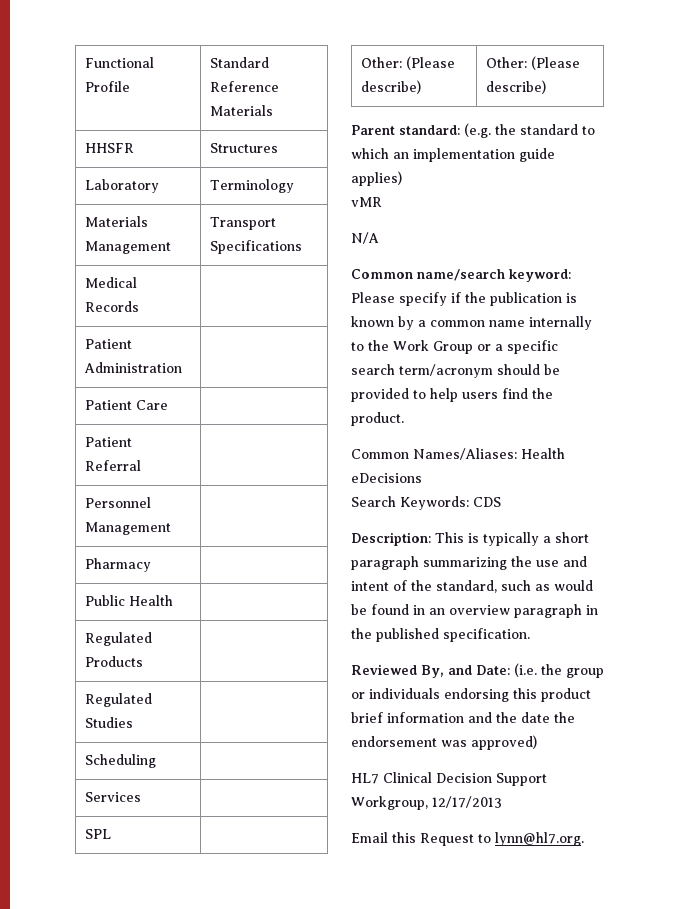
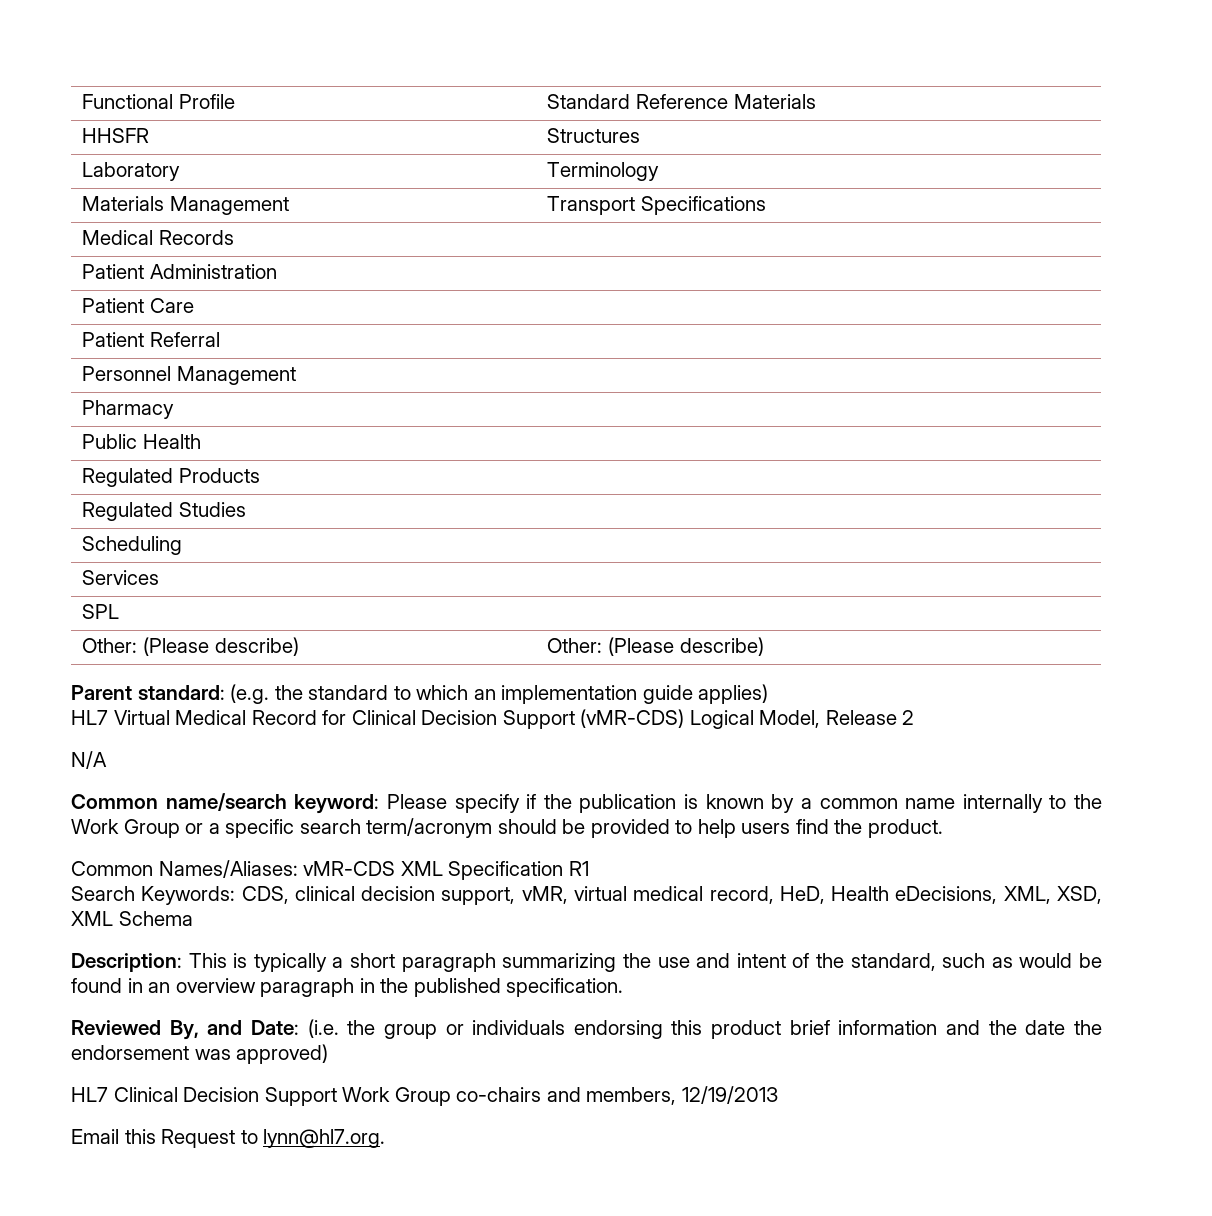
[351,197,382,207] vMR -> [71,709,915,729] HL7 Virtual Medical Record for Clinical Decision Support (vMR-CDS) Logical Model, Release 2
[521,448,565,459] [351,473,422,483] [351,496,501,510] Health eDecisions // Search Keywords: CDS -> [303,861,589,880] [71,886,1103,905] [71,911,193,926] vMR-CDS XML Specification R1 // Search Keywords: CDS, clinical decision support, vMR, virtual medical record, HeD, Health eDecisions, XML, XSD, XML Schema
[351,796,502,810] Workgroup, 12/17/2013 -> [342,1086,778,1106] Work Group co-chairs and members, 12/19/2013

